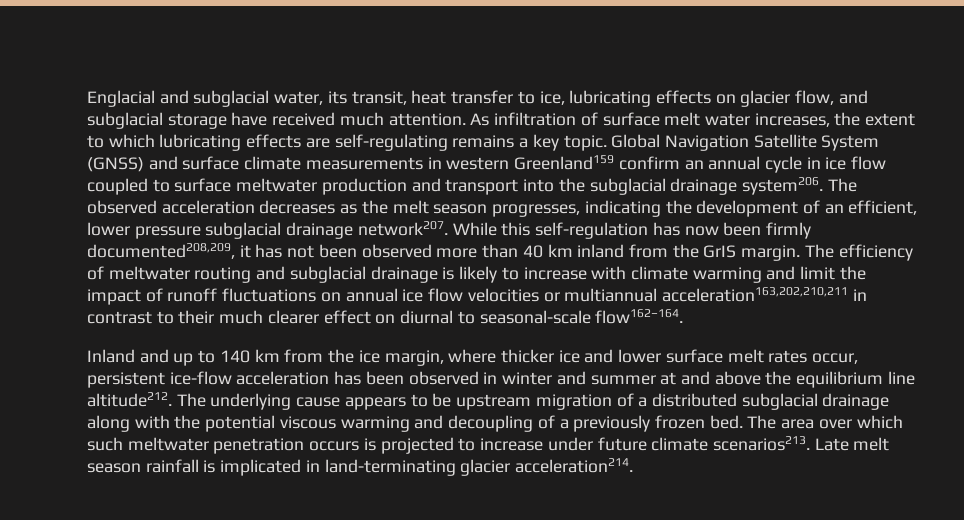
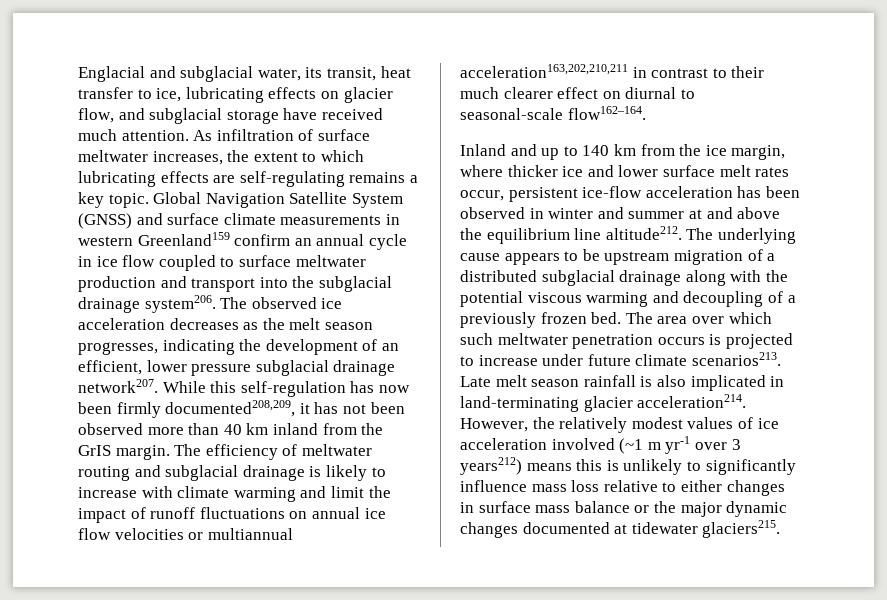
[664,112,750,126] melt water -> [78,150,148,162] meltwater
(157, 207) none -> [321,298,343,309] ice
(216, 466) none -> [656,375,686,387] also
(634, 465) none -> [460,417,779,433] [460,436,741,454] [460,457,796,475] [460,480,785,496] [460,501,788,517] [460,520,781,538] However, the relatively modest values of ice acceleration involved (~1 m yr-1 over 3 years212) means this is unlikely to significantly influence mass loss relative to either changes in surface mass balance or the major dynamic changes documented at tidewater glaciers215.

